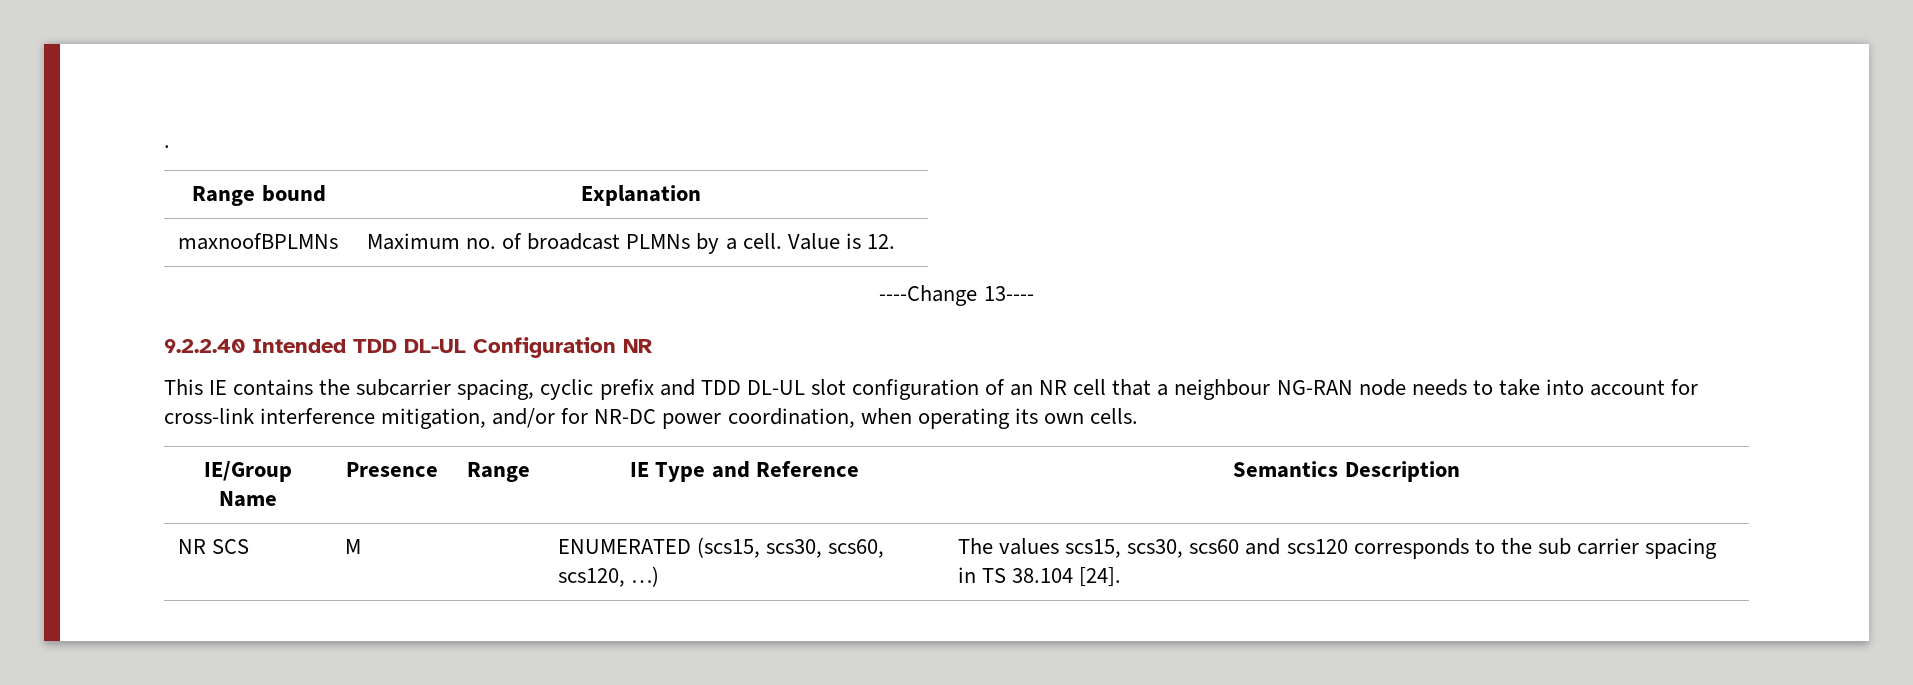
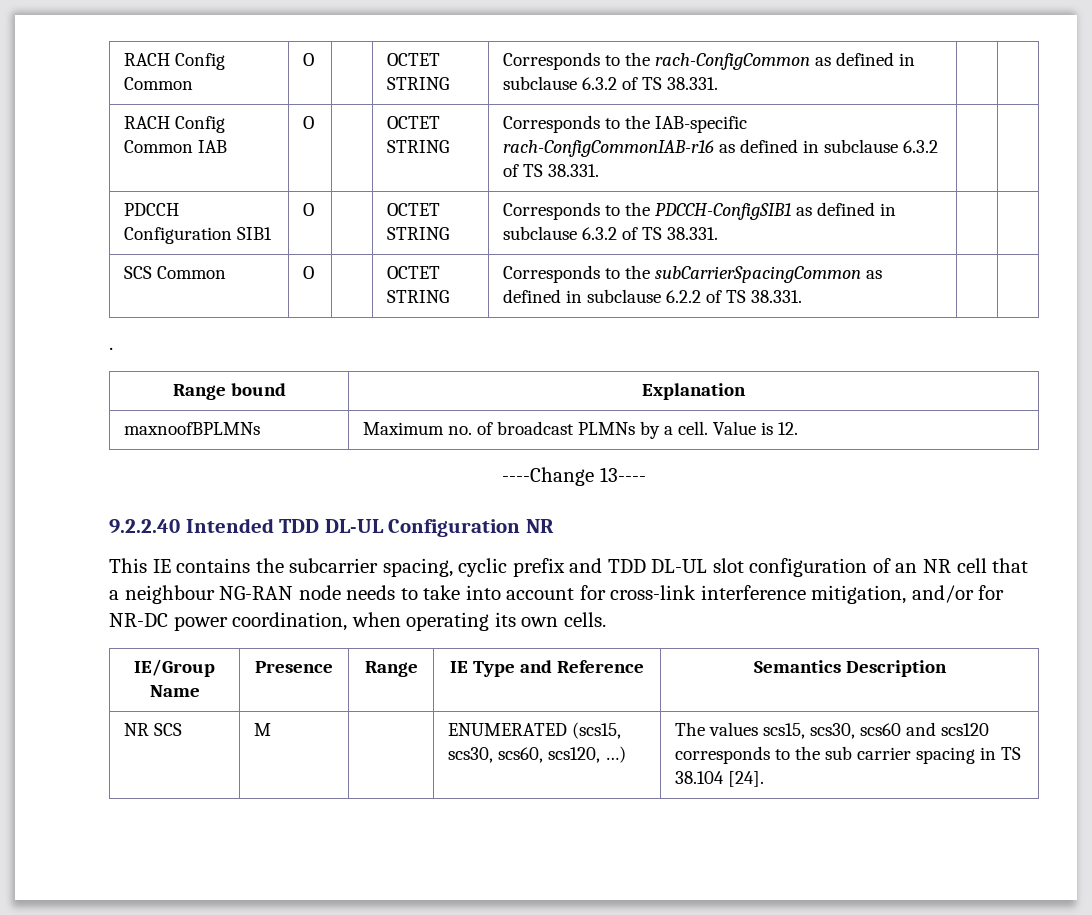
(164, 146) none -> [124,53,226,70] [124,77,194,90] [303,53,315,66] [387,53,441,66] [387,77,450,90] [503,52,916,70] [503,76,719,90] [124,116,226,133] [124,140,228,153] [303,116,315,129] [387,116,441,129] [387,140,450,153] [503,115,748,133] [503,139,939,157] [503,164,600,177] [124,203,180,216] [124,227,273,244] [303,203,315,216] [387,203,441,216] [387,227,450,240] [503,202,897,220] [503,226,719,240] [124,266,227,279] [303,266,315,279] [387,266,441,279] [387,290,450,303] [503,265,883,283] [503,289,803,303] RACH Config Common | O | | OCTET STRING | Corresponds to the rach-ConfigCommon as defined in subclause 6.3.2 of TS 38.331. | | // RACH Config Common IAB | O | | OCTET STRING | Corresponds to the IAB-specific rach-ConfigCommonIAB-r16 as defined in subclause 6.3.2 of TS 38.331. | | // PDCCH Configuration SIB1 | O | | OCTET STRING | Corresponds to the PDCCH-ConfigSIB1 as defined in subclause 6.3.2 of TS 38.331. | | // SCS Common | O | | OCTET STRING | Corresponds to the subCarrierSpacingCommon as defined in subclause 6.2.2 of TS 38.331. | | //

